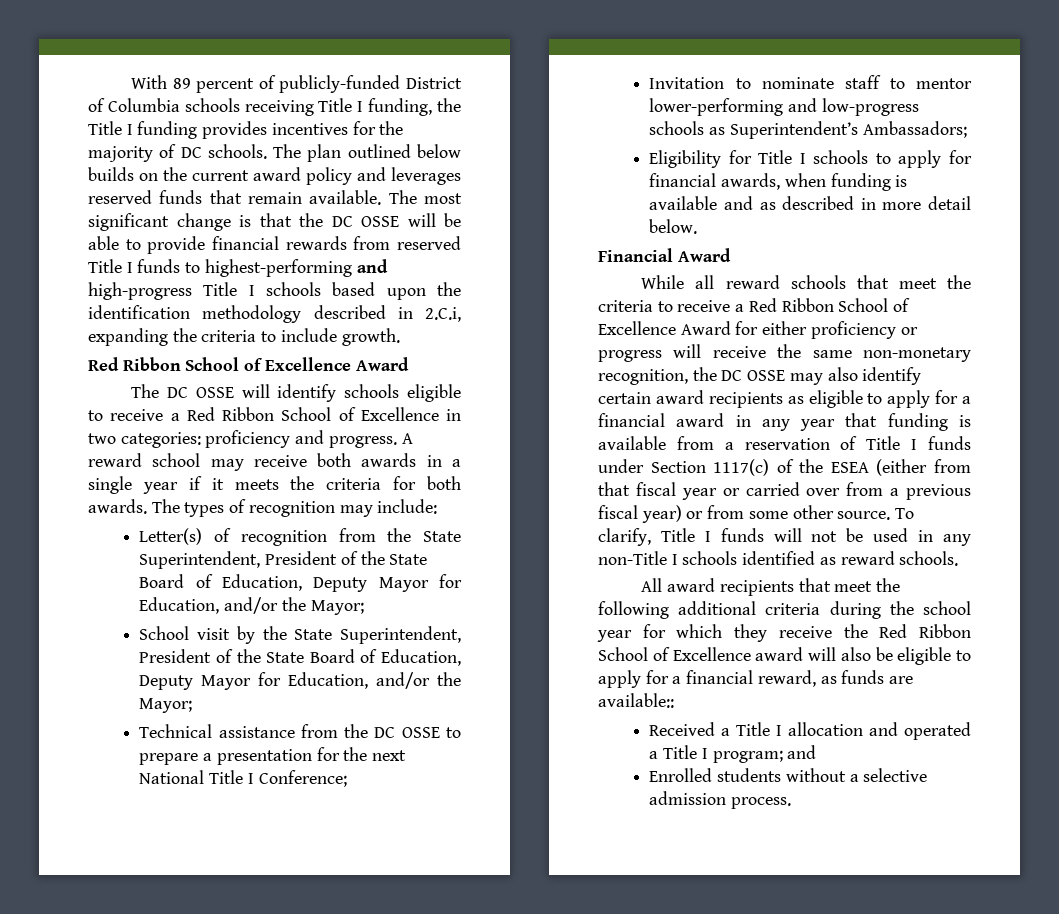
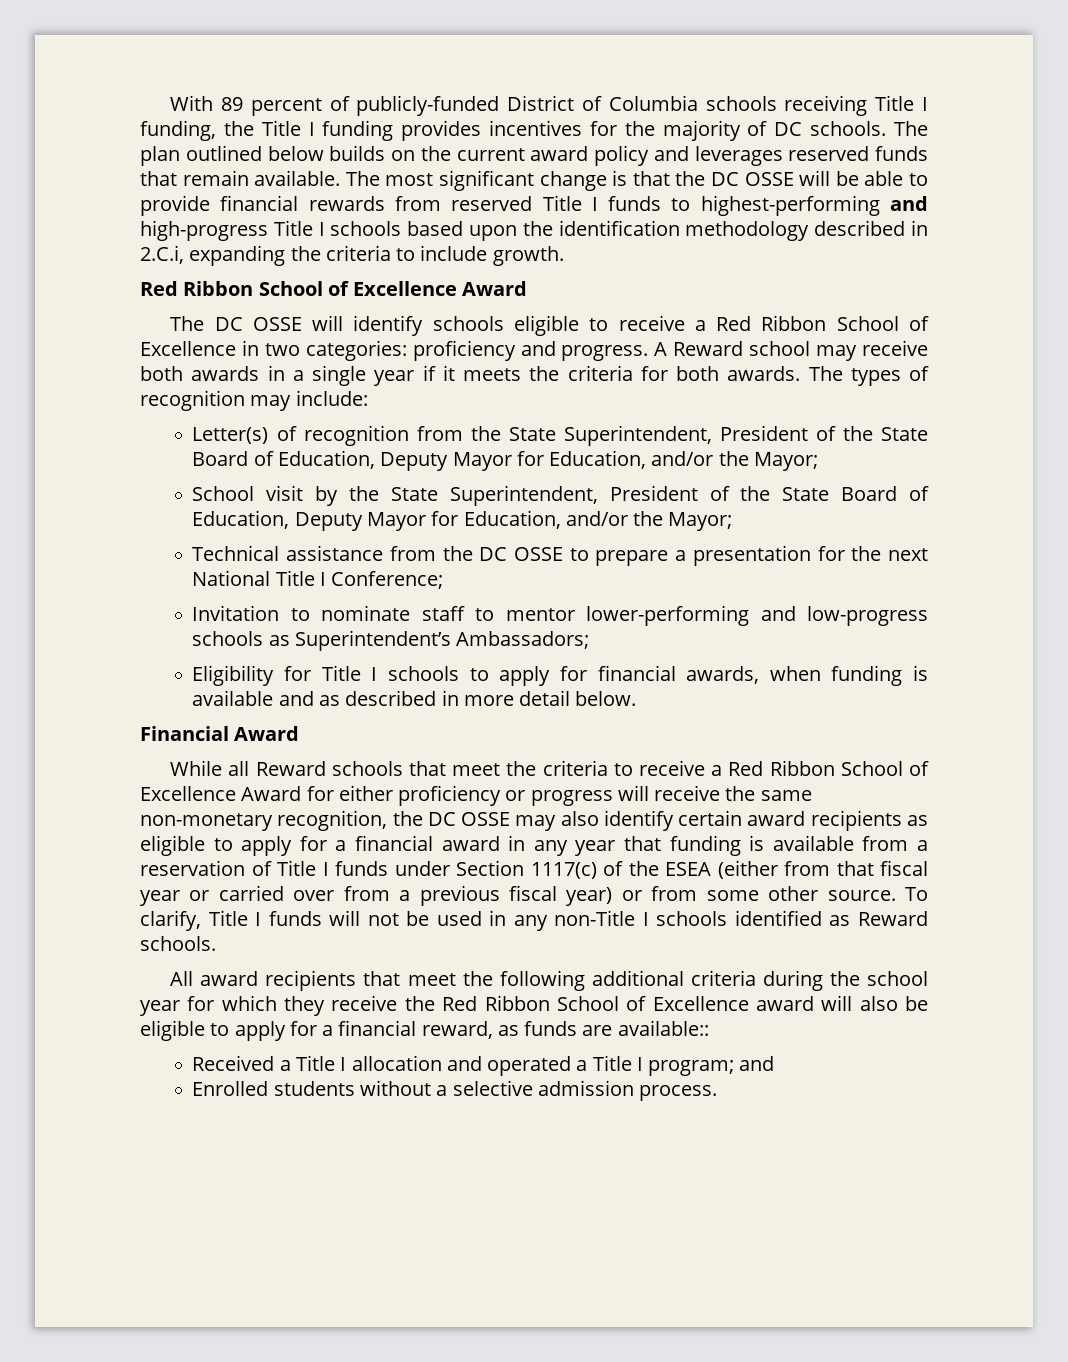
[88,453,142,467] reward -> [673,341,744,356] Reward
[725,275,780,289] reward -> [255,761,326,776] Reward
[840,551,895,565] reward -> [858,911,929,926] Reward

